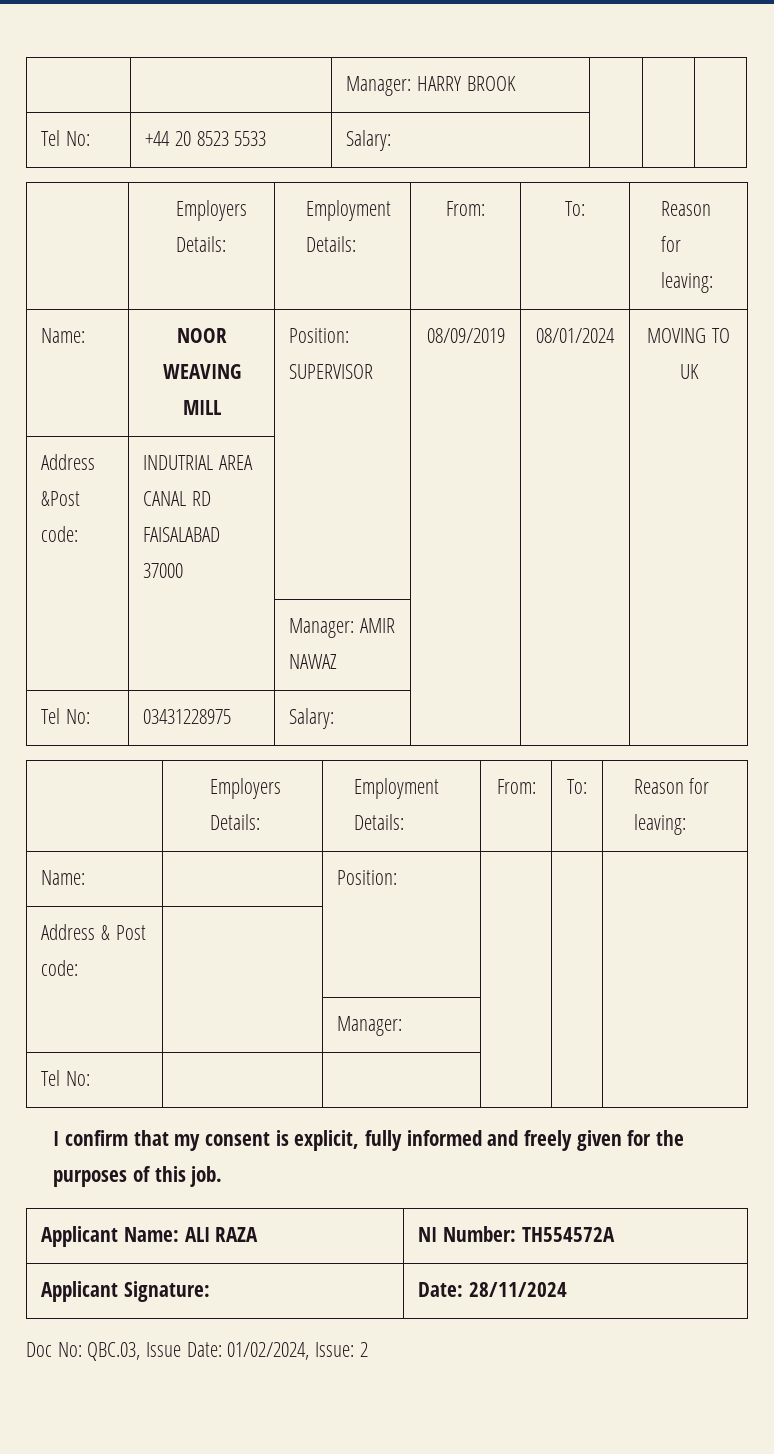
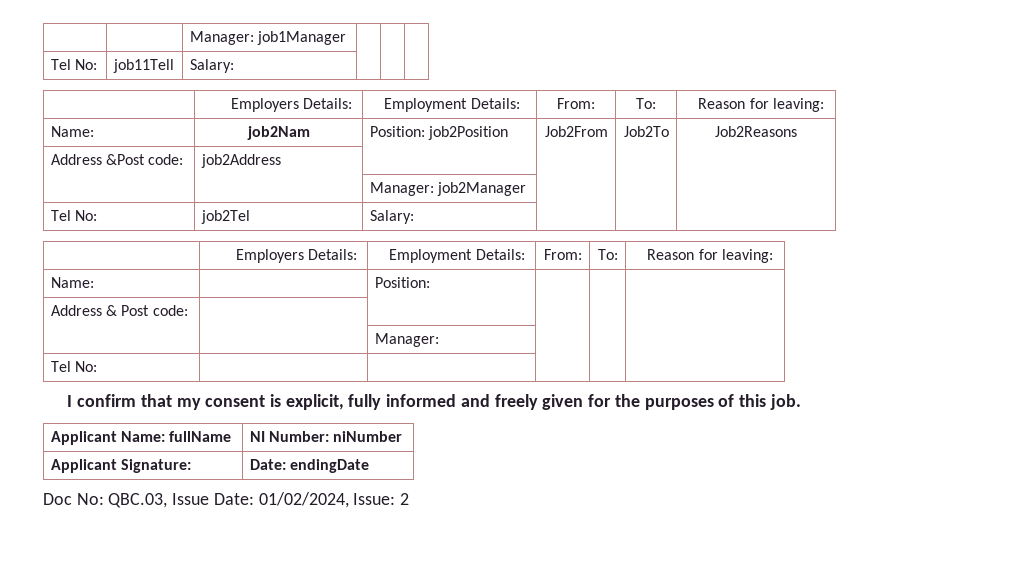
[346,76,516,96] [41,130,91,146] [145,131,267,146] | | Manager: HARRY BROOK | | | // Tel No: | +44 20 8523 5533 -> [189,31,346,45] [50,59,97,70] [112,59,174,73] | | Manager: job1Manager | | | // Tel No: | job11Tell
[176,328,227,343] [162,364,241,379] [182,400,221,415] [289,328,350,343] [289,364,374,379] [426,328,505,343] [536,328,615,343] [647,328,730,343] [679,364,699,379] [41,454,96,470] [41,491,81,506] [41,526,79,542] [143,455,254,470] [143,491,212,506] [143,527,221,542] [143,563,184,578] [289,618,396,638] [289,654,338,669] [41,708,91,724] [143,709,232,724] NOOR WEAVING MILL | Position: SUPERVISOR | 08/09/2019 | 08/01/2024 | MOVING TO UK // Address &Post code: | INDUTRIAL AREA CANAL RD FAISALABAD 37000 | | | | // | | Manager: AMIR NAWAZ | | | // Tel No: | 03431228975 -> [246,126,310,140] [369,126,508,140] [544,126,608,137] [623,126,669,137] [715,126,797,137] [50,154,184,165] [200,154,281,168] [369,182,526,196] [50,210,97,221] [200,210,250,224] job2Nam | Position: job2Position | Job2From | Job2To | Job2Reasons // Address &Post code: | job2Address | | | | // | | Manager: job2Manager | | | // Tel No: | job2Tel
[184,1227,259,1242] ALI RAZA -> [169,431,232,442] fullName
[521,1227,615,1242] TH554572A -> [333,431,403,442] niNumber
[469,1282,568,1297] 28/11/2024 -> [289,459,369,473] endingDate

